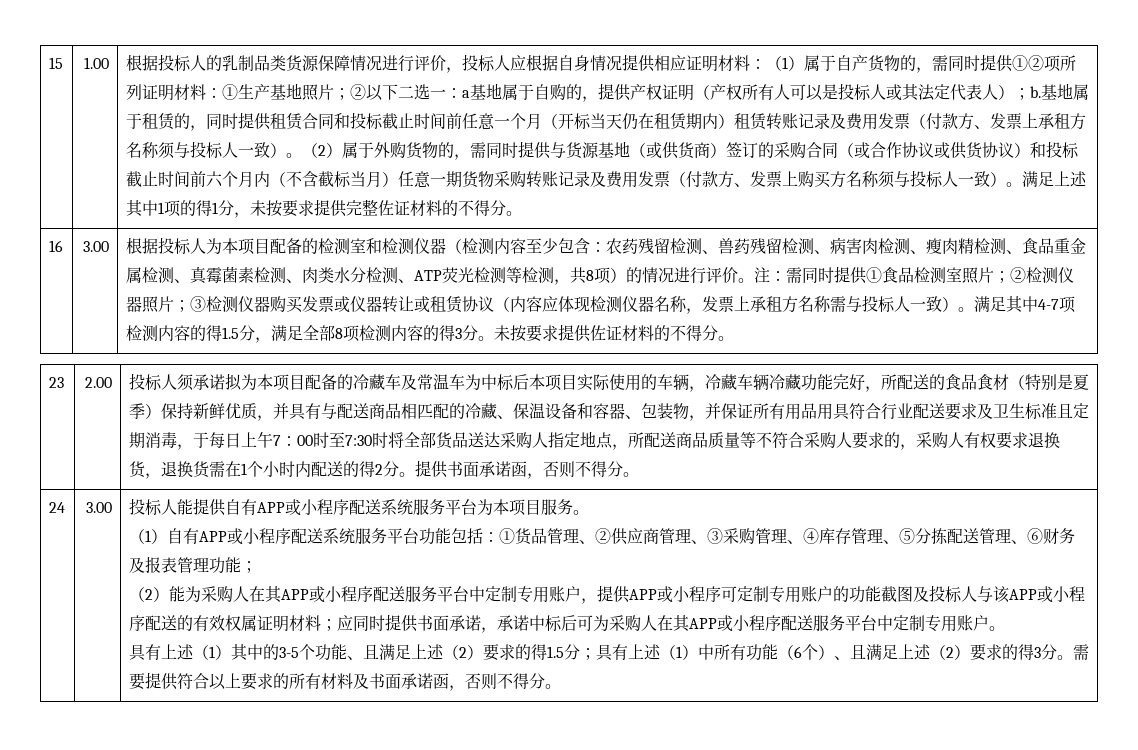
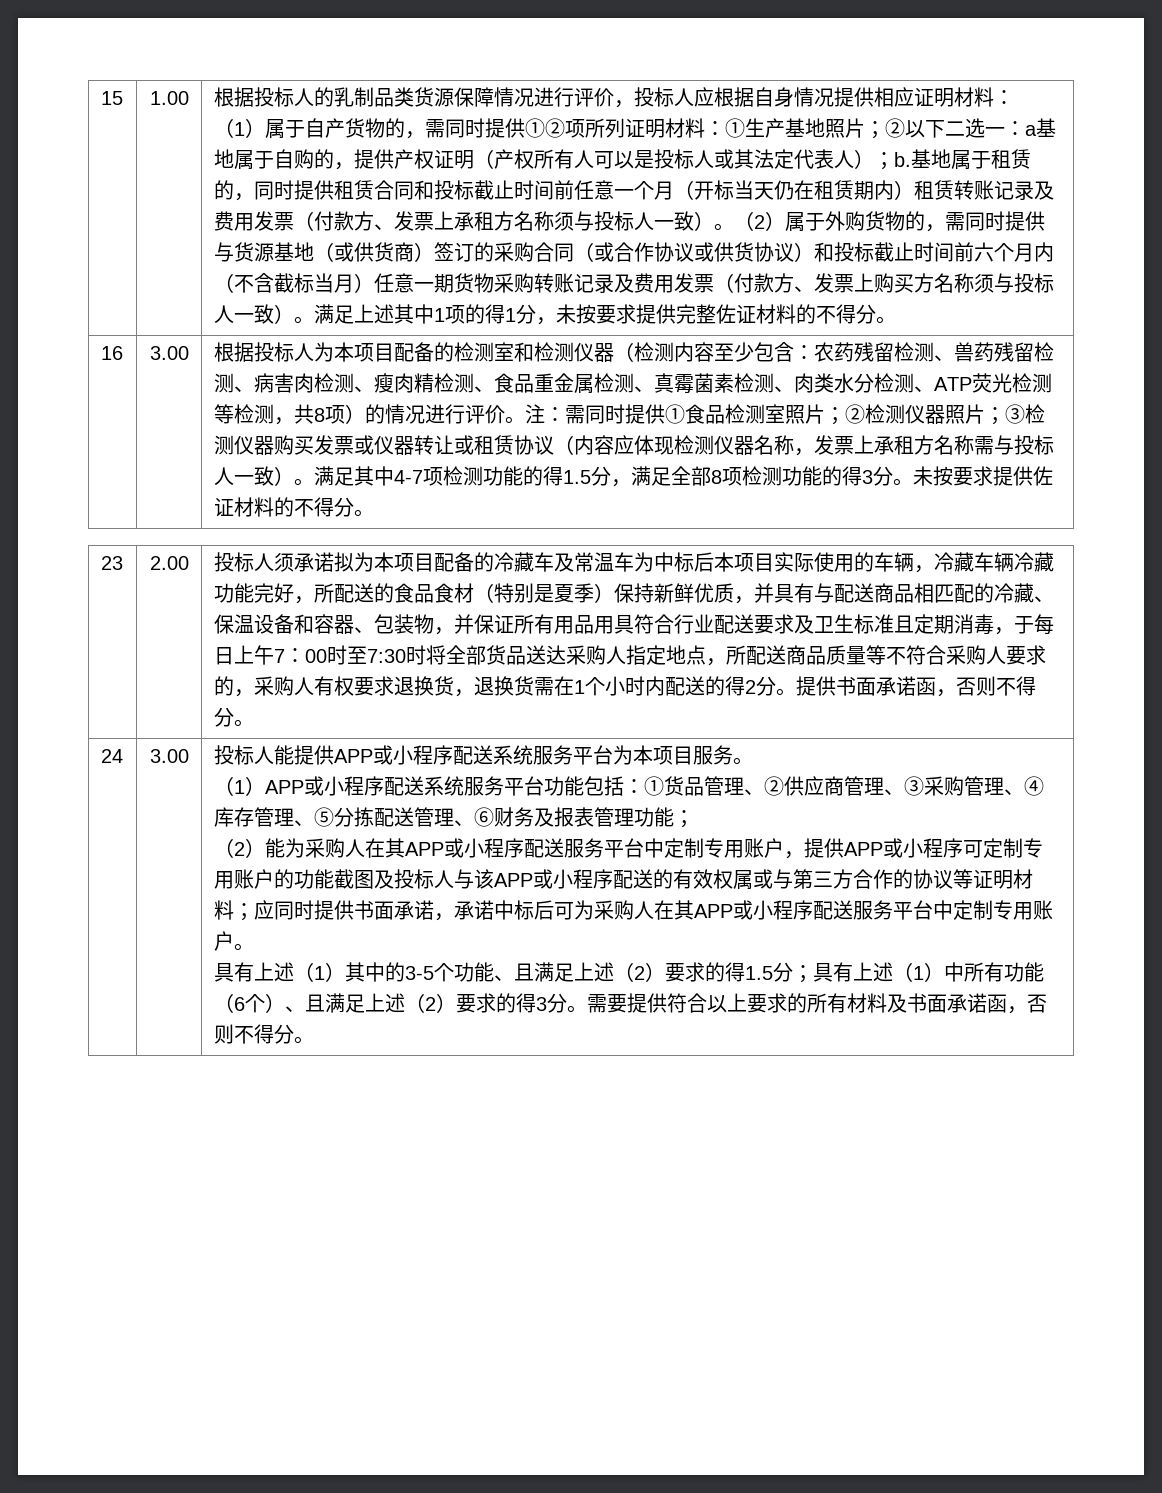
[157,325,190,341] 内容 -> [482,466,523,486] 功能
[390,325,423,341] 内容 -> [781,466,822,486] 功能
[224,499,257,515] 自有 -> (334, 755) none
[166,528,199,544] 自有 -> (265, 786) none
(257, 623) none -> [752,869,973,889] 或与第三方合作的协议等

